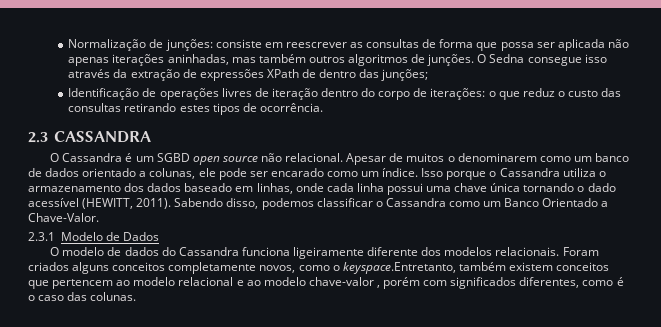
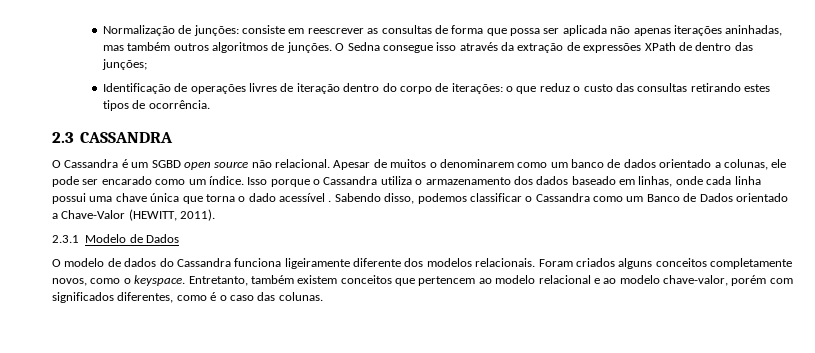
[523,183,575,192] tornando -> [182,194,235,204] que torna
[82,198,172,209] (HEWITT, 2011). -> [328,200,332,202] .
[542,198,609,207] [28,213,99,222] Orientado a Chave-Valor. -> [683,193,788,202] [52,209,216,221] de Dados orientado a Chave-Valor (HEWITT, 2011).
[342,262,456,274] keyspace.Entretanto, -> [134,275,248,286] keyspace. Entretanto,
[308,277,380,288] chave-valor , -> [663,275,728,286] chave-valor,

